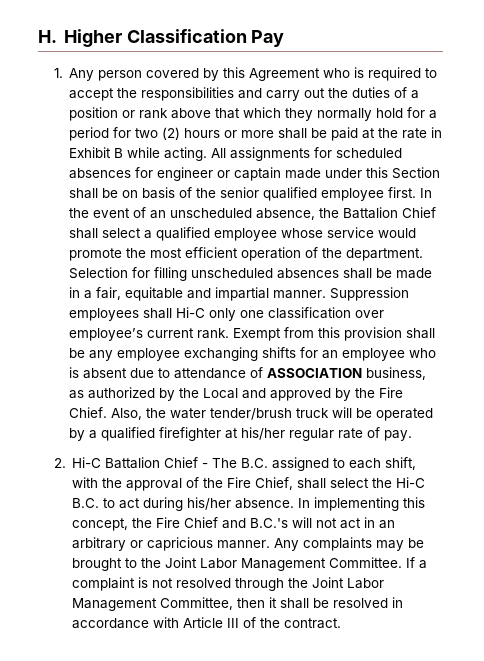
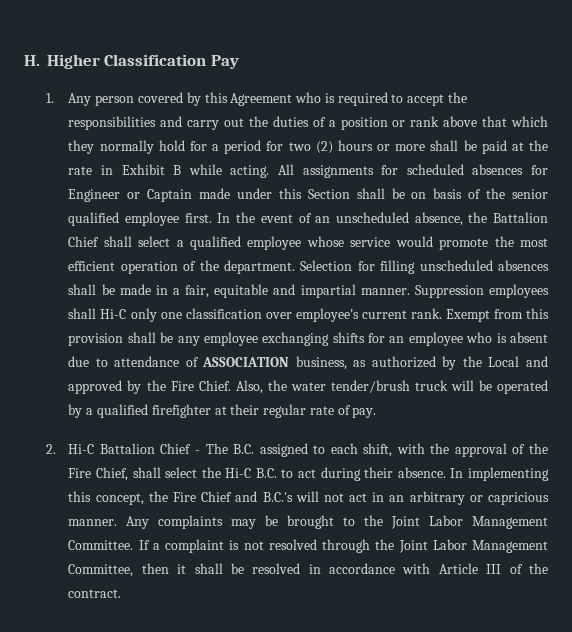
[157,167,282,181] engineer or captain -> [68,189,193,202] Engineer or Captain
[241,427,286,440] his/her -> [230,404,260,415] their
[187,497,232,510] his/her -> [364,467,394,478] their

